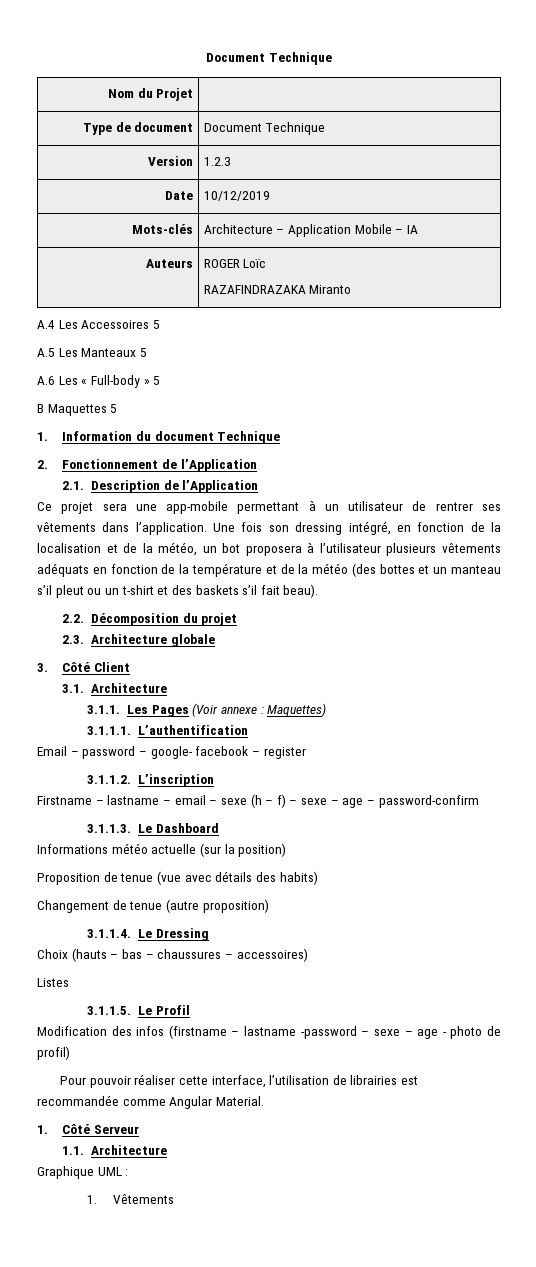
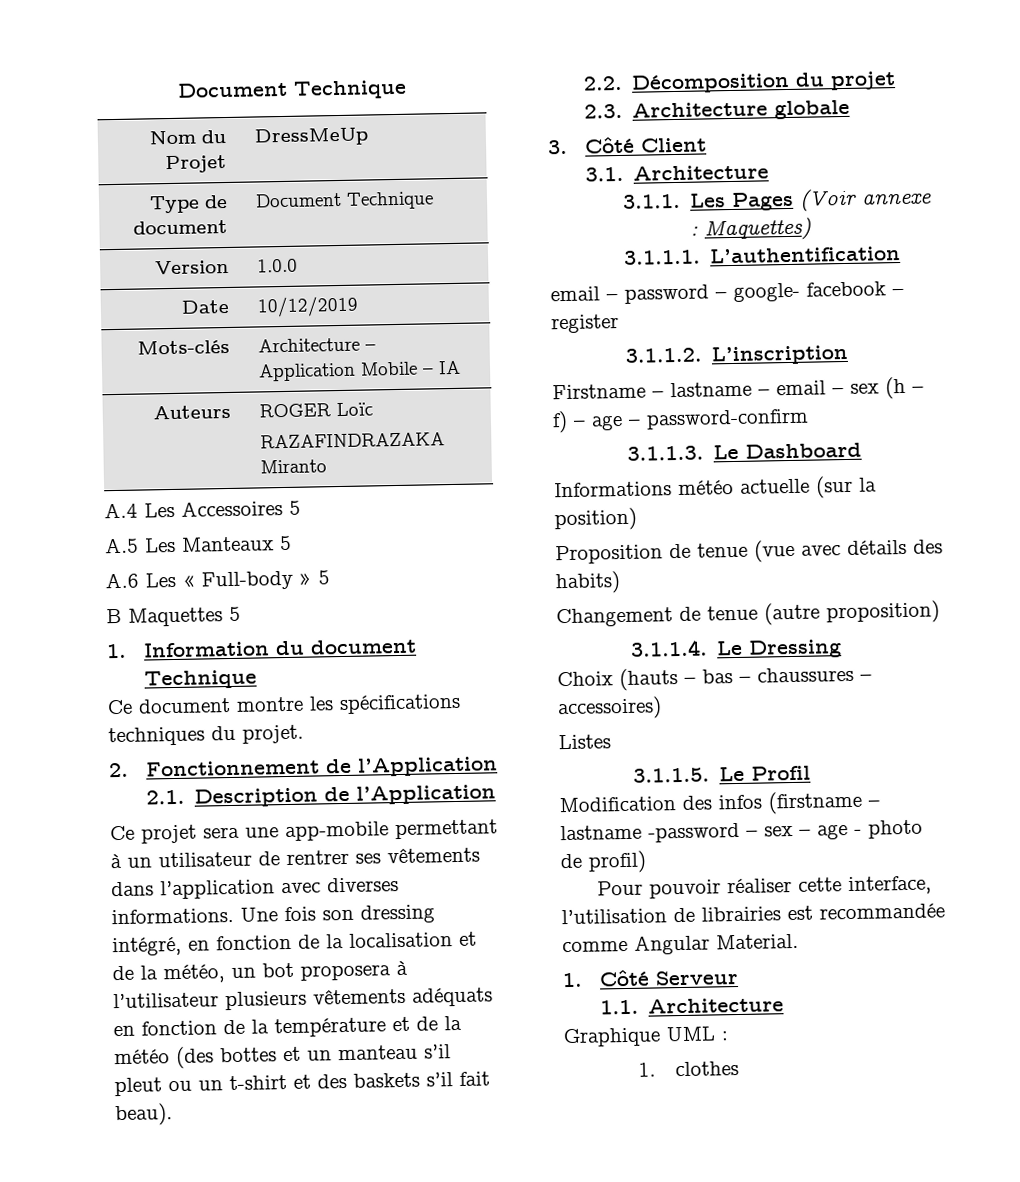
(194, 94) none -> [253,127,369,147] DressMeUp
[203,157,231,166] 1.2.3 -> [256,258,298,273] 1.0.0
(281, 437) none -> [107,693,461,715] [108,724,304,747] // Ce document montre les spécifications techniques du projet.
[135,522,207,535] l’application. -> [160,877,399,900] [111,907,234,925] l’application avec diverses informations.
[37,746,67,756] Email -> [550,286,600,302] email
[220,798,247,805] sexe -> [850,383,879,394] sex
[301,798,339,805] sexe – -> (586, 423) none
[373,1029,400,1036] sexe -> [764,826,793,837] sex
[112,1194,174,1204] Vêtements -> [674,1061,739,1077] clothes

